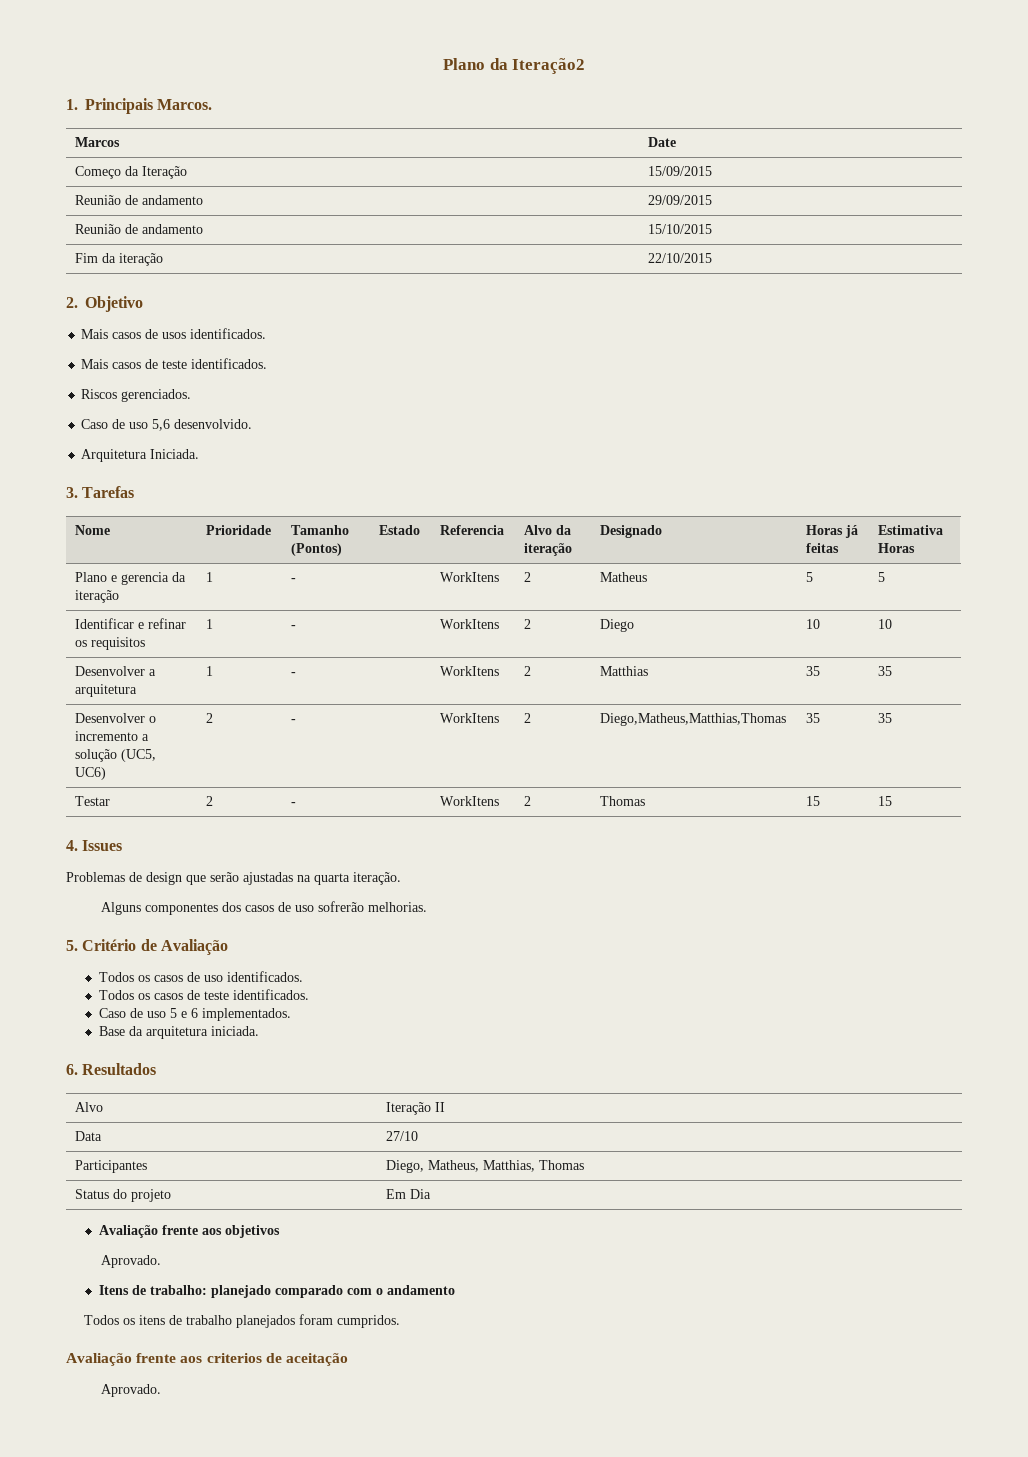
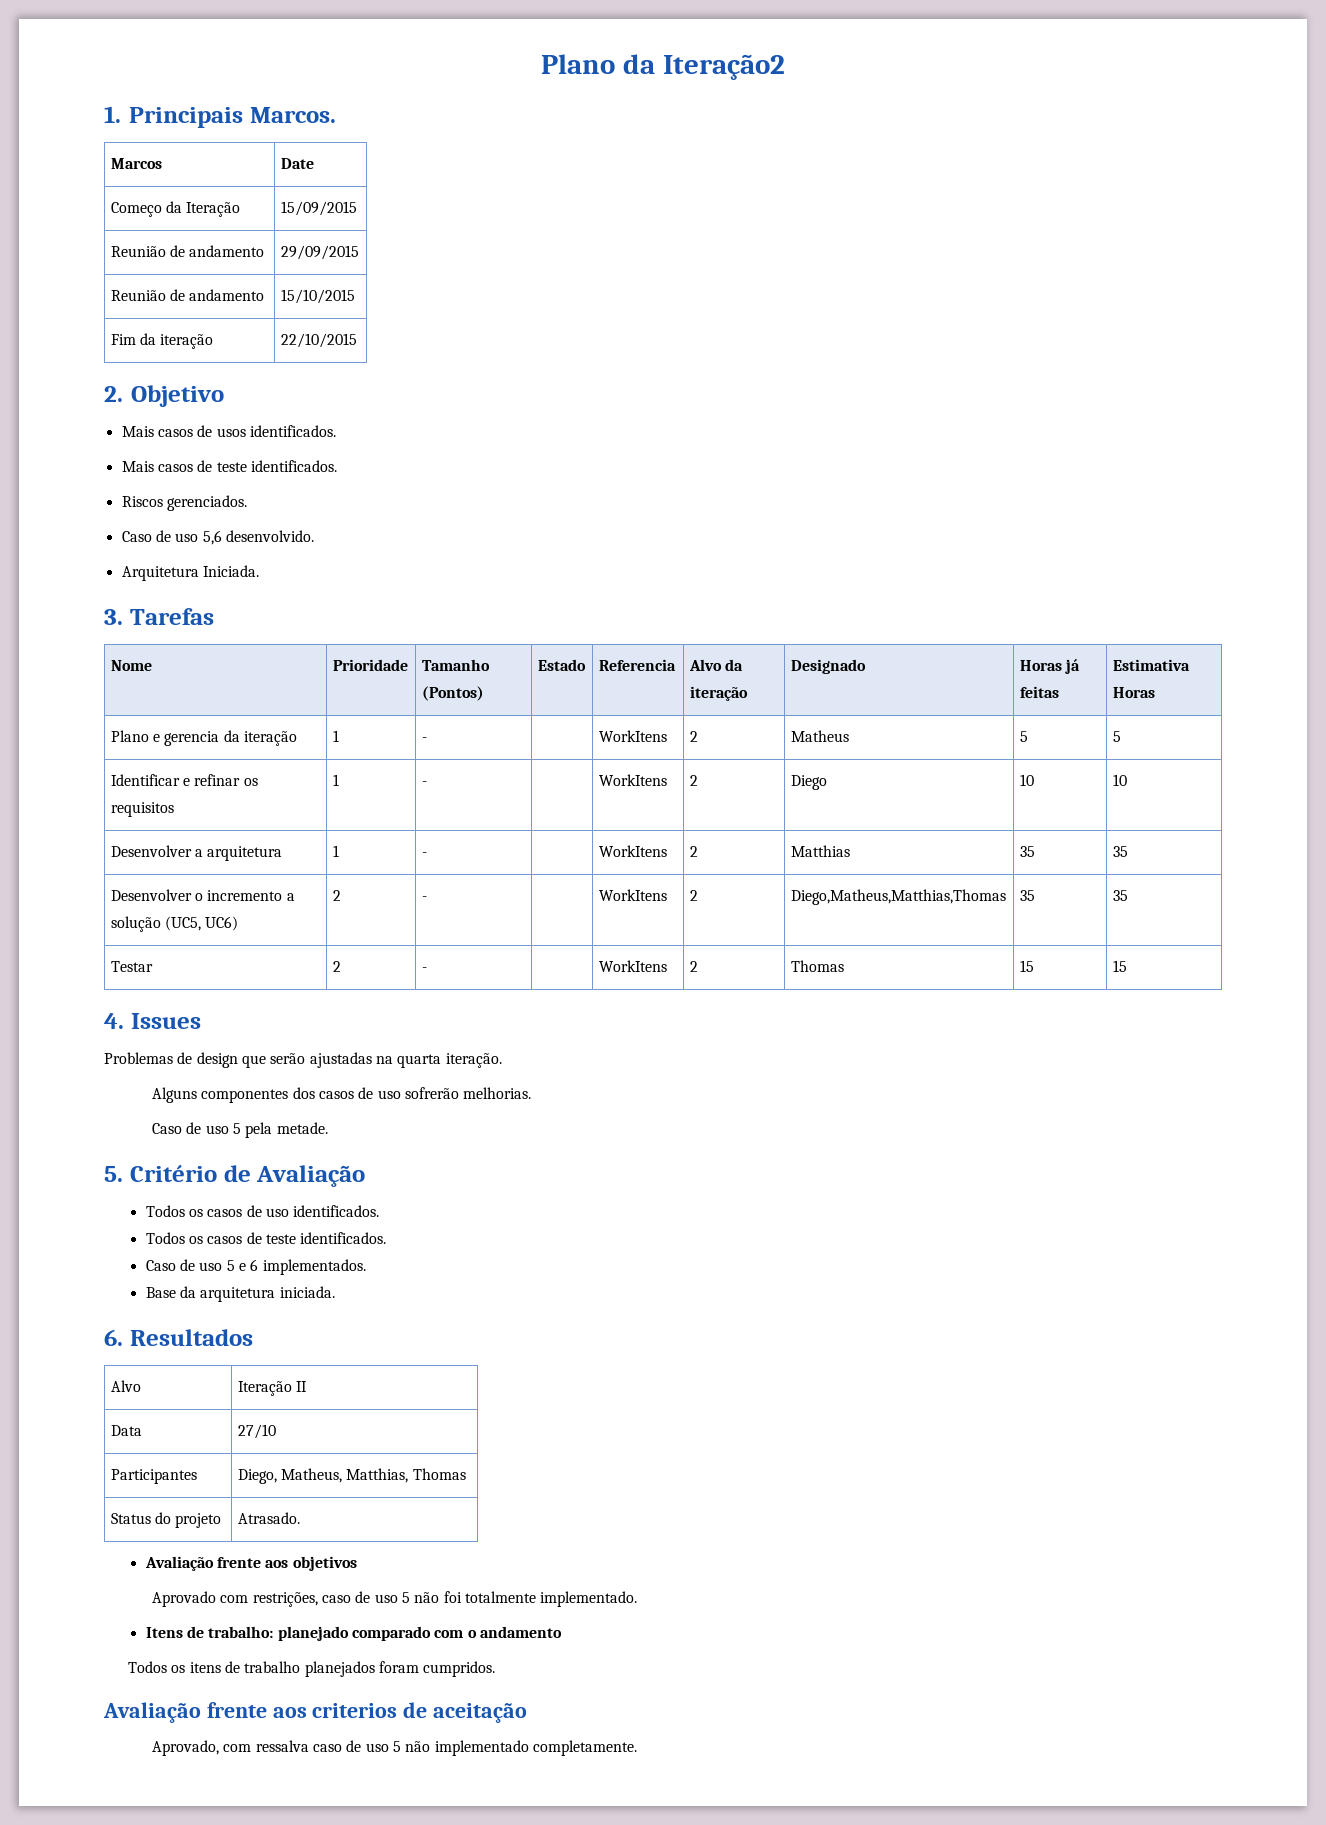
(428, 907) none -> [152,1122,328,1138] // Caso de uso 5 pela metade.
[386,1189,432,1199] Em Dia -> [237,1512,300,1524] Atrasado.
[101,1255,162,1268] Aprovado. -> [152,1591,638,1607] Aprovado com restrições, caso de uso 5 não foi totalmente implementado.
[101,1384,162,1397] Aprovado. -> [152,1740,637,1756] Aprovado, com ressalva caso de uso 5 não implementado completamente.

